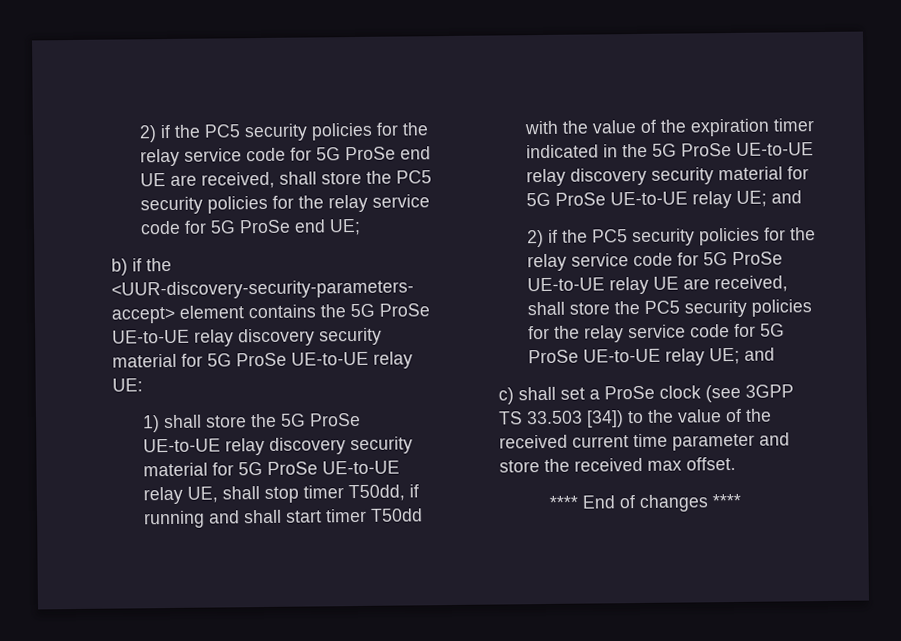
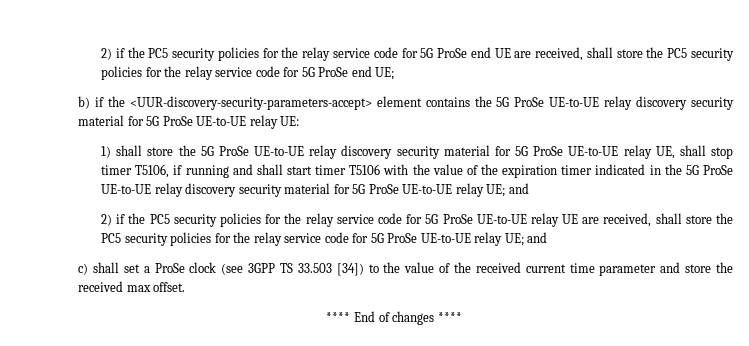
[347,484,405,502] T50dd, -> [135,164,170,178] T5106,
[370,508,423,522] T50dd -> [349,164,381,175] T5106

